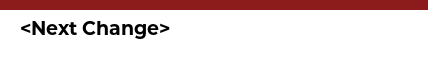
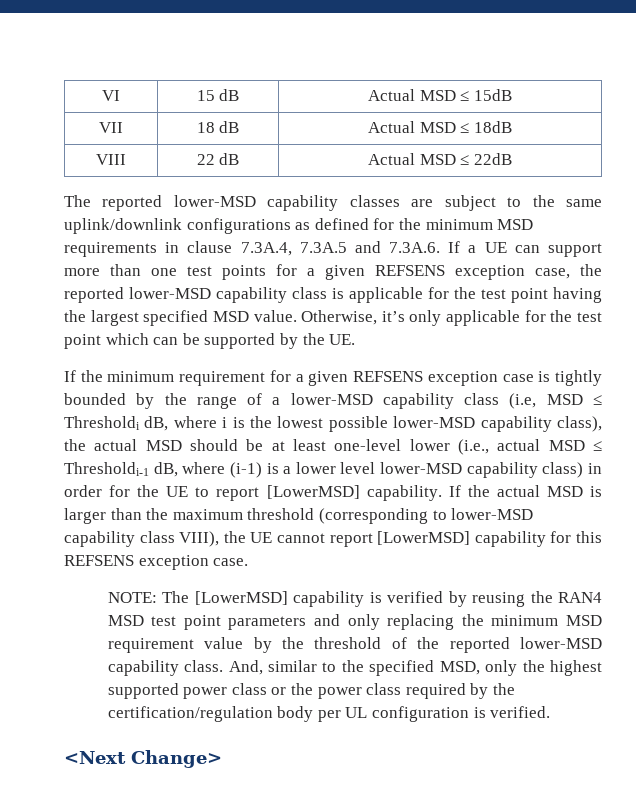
(20, 28) none -> [102,90,120,101] [196,89,240,101] [368,89,512,101] [99,122,123,133] [196,121,240,133] [368,121,512,133] [96,154,126,165] [196,153,240,165] [368,153,512,165] [64,195,602,211] [64,218,534,234] [64,241,602,257] [64,264,602,280] [64,287,602,303] [64,310,602,326] [64,333,356,349] [64,370,603,386] [64,393,602,409] [64,416,602,432] [64,439,602,455] [64,462,602,478] [64,485,602,501] [64,508,534,524] [64,531,603,547] [64,555,249,570] [107,591,602,607] [107,614,603,630] [107,637,602,653] [107,660,602,676] [107,683,516,699] [107,706,551,722] VI | 15 dB | Actual MSD ≤ 15dB // VII | 18 dB | Actual MSD ≤ 18dB // VIII | 22 dB | Actual MSD ≤ 22dB // The reported lower-MSD capability classes are subject to the same uplink/downlink configurations as defined for the minimum MSD requirements in clause 7.3A.4, 7.3A.5 and 7.3A.6. If a UE can support more than one test points for a given REFSENS exception case, the reported lower-MSD capability class is applicable for the test point having the largest specified MSD value. Otherwise, it’s only applicable for the test point which can be supported by the UE. // If the minimum requirement for a given REFSENS exception case is tightly bounded by the range of a lower-MSD capability class (i.e, MSD ≤ Thresholdi dB, where i is the lowest possible lower-MSD capability class), the actual MSD should be at least one-level lower (i.e., actual MSD ≤ Thresholdi-1 dB, where (i-1) is a lower level lower-MSD capability class) in order for the UE to report [LowerMSD] capability. If the actual MSD is larger than the maximum threshold (corresponding to lower-MSD capability class VIII), the UE cannot report [LowerMSD] capability for this REFSENS exception case. // NOTE: The [LowerMSD] capability is verified by reusing the RAN4 MSD test point parameters and only replacing the minimum MSD requirement value by the threshold of the reported lower-MSD capability class. And, similar to the specified MSD, only the highest supported power class or the power class required by the certification/regulation body per UL configuration is verified. //

